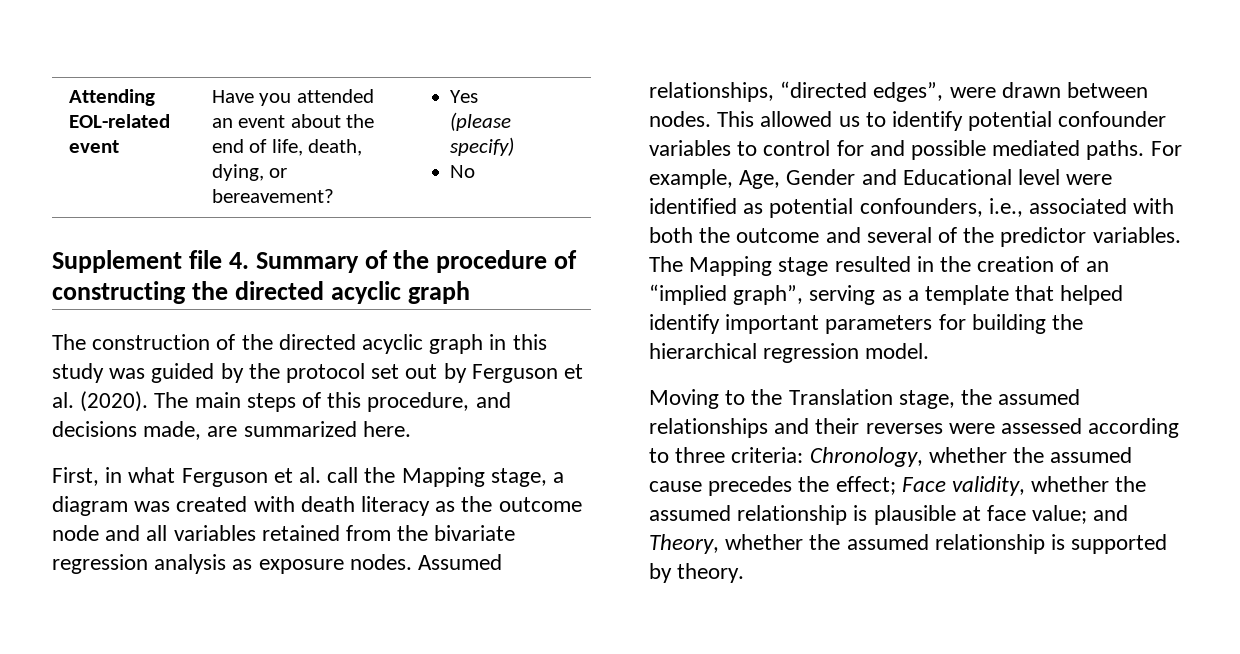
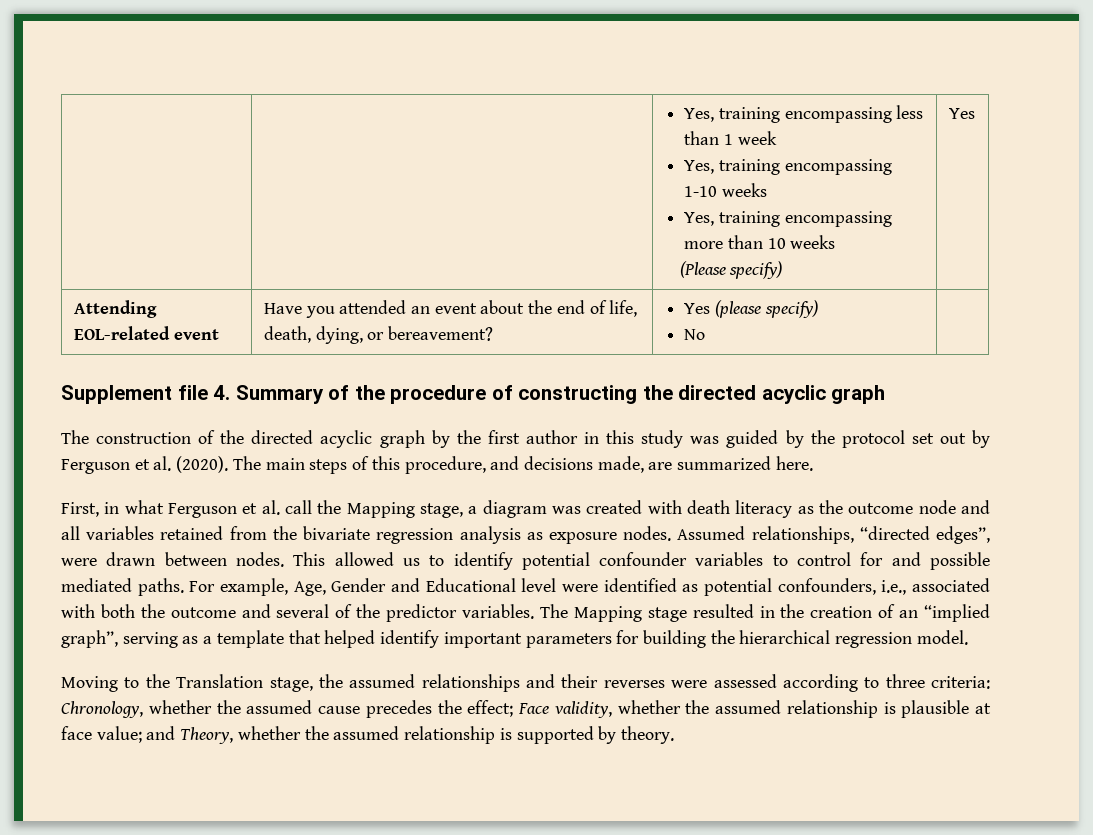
(68, 97) none -> [684,105,924,123] [684,131,777,145] [684,159,892,175] [684,183,767,197] [684,211,892,227] [684,235,836,249] [679,261,783,279] [948,108,975,119] | | Yes, training encompassing less than 1 week // Yes, training encompassing 1-10 weeks // Yes, training encompassing more than 10 weeks // (Please specify) | Yes //
(484, 344) none -> [431,430,578,448] by the first author

